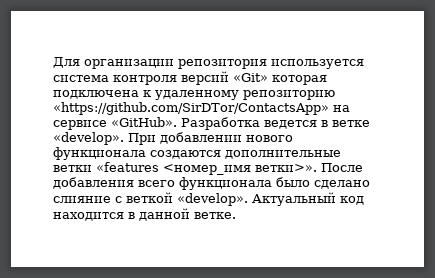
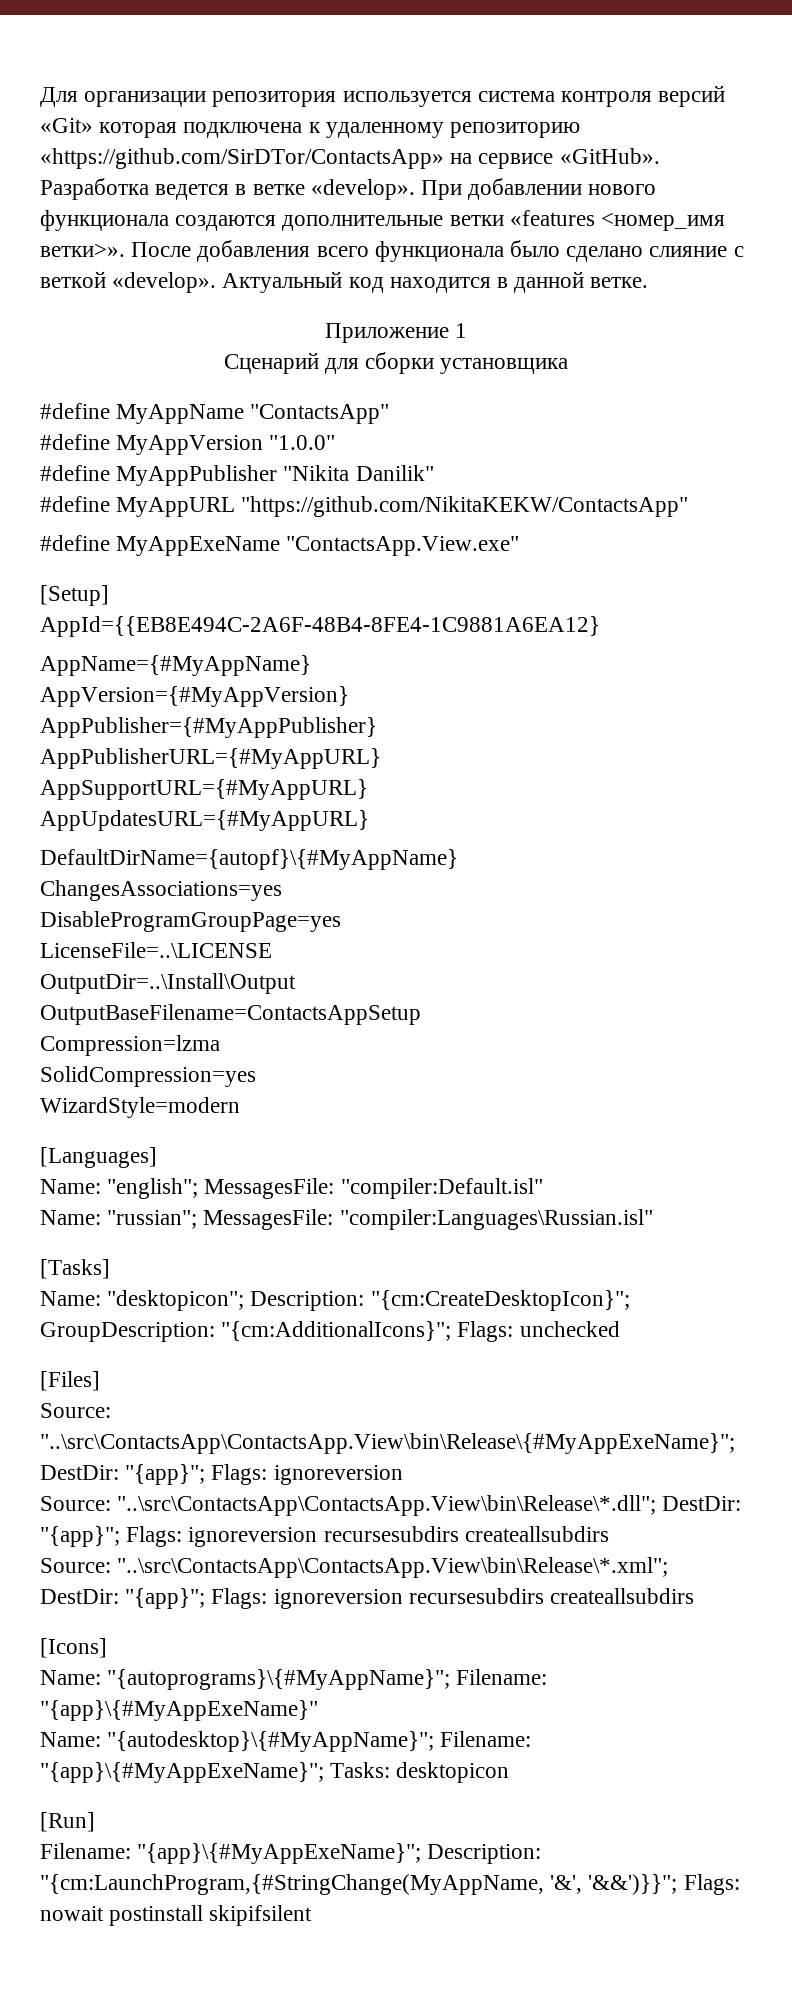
(236, 215) none -> [324,323,468,343] [223,352,569,374] [40,403,390,424] [40,434,336,455] [40,465,434,486] [40,496,689,517] [40,535,520,556] [40,585,109,606] [40,616,600,637] [40,655,311,676] [40,686,349,707] [40,717,377,738] [40,748,381,769] [40,779,368,800] [40,810,369,831] [40,849,458,870] [40,880,282,901] [40,911,341,932] [40,942,272,958] [40,973,296,994] [40,1004,421,1025] [40,1035,220,1056] [40,1066,256,1087] [40,1097,240,1118] [40,1147,157,1168] [40,1178,543,1199] [40,1209,653,1230] [40,1259,110,1279] [40,1290,630,1311] [40,1321,620,1342] [40,1371,100,1391] [40,1403,111,1418] [40,1433,735,1454] [40,1464,403,1485] [40,1495,742,1516] [40,1526,609,1547] [40,1557,669,1578] [40,1588,695,1609] [40,1638,107,1658] [40,1669,548,1690] [40,1700,318,1721] [40,1731,532,1752] [40,1762,510,1783] [40,1812,95,1832] [40,1843,542,1864] [40,1874,740,1895] [40,1905,313,1926] // Приложение 1 // Сценарий для сборки установщика // #define MyAppName "ContactsApp" // #define MyAppVersion "1.0.0" // #define MyAppPublisher "Nikita Danilik" // #define MyAppURL "https://github.com/NikitaKEKW/ContactsApp" // #define MyAppExeName "ContactsApp.View.exe" // [Setup] // AppId={{EB8E494C-2A6F-48B4-8FE4-1C9881A6EA12} // AppName={#MyAppName} // AppVersion={#MyAppVersion} // AppPublisher={#MyAppPublisher} // AppPublisherURL={#MyAppURL} // AppSupportURL={#MyAppURL} // AppUpdatesURL={#MyAppURL} // DefaultDirName={autopf}\{#MyAppName} // ChangesAssociations=yes // DisableProgramGroupPage=yes // LicenseFile=..\LICENSE // OutputDir=..\Install\Output // OutputBaseFilename=ContactsAppSetup // Compression=lzma // SolidCompression=yes // WizardStyle=modern // [Languages] // Name: "english"; MessagesFile: "compiler:Default.isl" // Name: "russian"; MessagesFile: "compiler:Languages\Russian.isl" // [Tasks] // Name: "desktopicon"; Description: "{cm:CreateDesktopIcon}"; GroupDescription: "{cm:AdditionalIcons}"; Flags: unchecked // [Files] // Source: "..\src\ContactsApp\ContactsApp.View\bin\Release\{#MyAppExeName}"; DestDir: "{app}"; Flags: ignoreversion // Source: "..\src\ContactsApp\ContactsApp.View\bin\Release\*.dll"; DestDir: "{app}"; Flags: ignoreversion recursesubdirs createallsubdirs // Source: "..\src\ContactsApp\ContactsApp.View\bin\Release\*.xml"; DestDir: "{app}"; Flags: ignoreversion recursesubdirs createallsubdirs // [Icons] // Name: "{autoprograms}\{#MyAppName}"; Filename: "{app}\{#MyAppExeName}" // Name: "{autodesktop}\{#MyAppName}"; Filename: "{app}\{#MyAppExeName}"; Tasks: desktopicon // [Run] // Filename: "{app}\{#MyAppExeName}"; Description: "{cm:LaunchProgram,{#StringChange(MyAppName, '&', '&&')}}"; Flags: nowait postinstall skipifsilent

